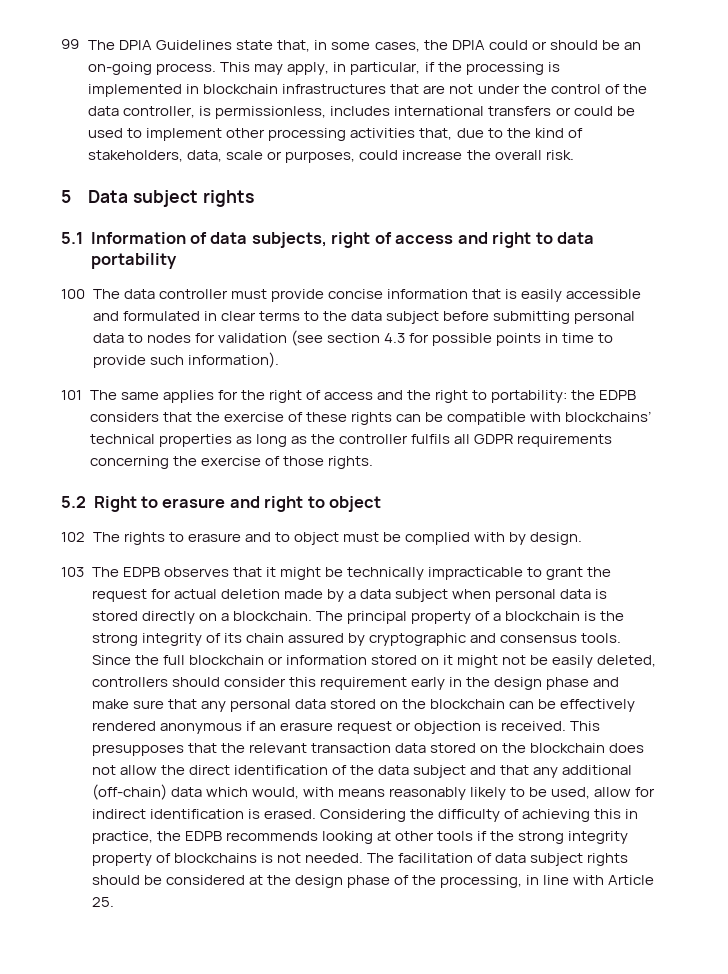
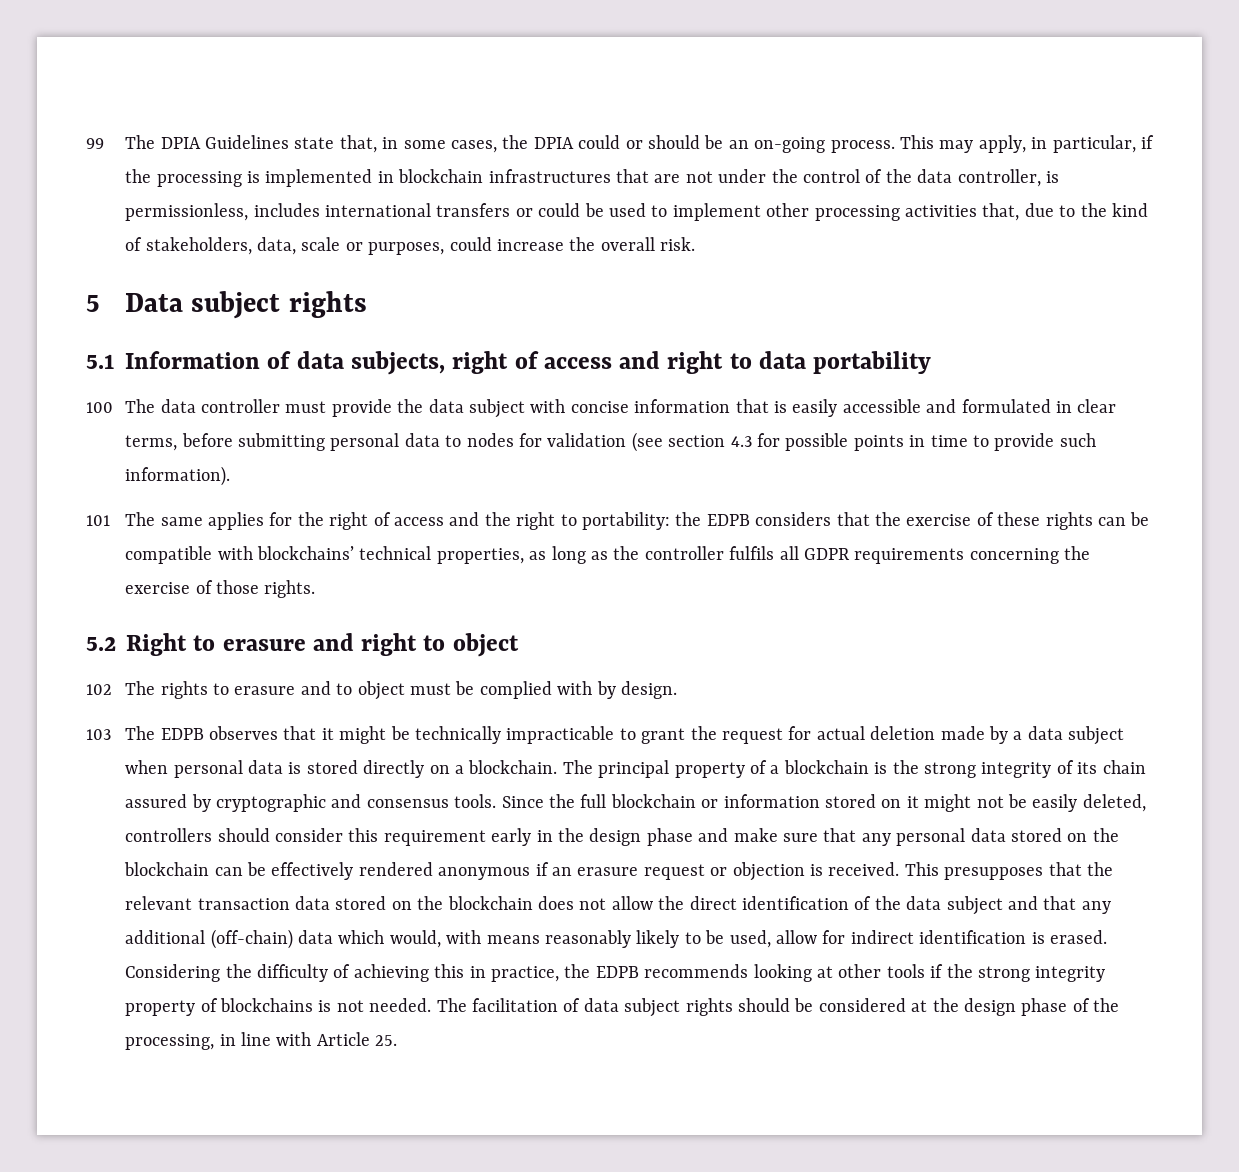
(324, 295) none -> [397,399,566,418] the data subject with
[258,311,439,324] terms to the data subject -> [125,435,178,451] terms,
[158,434,232,447] properties -> [436,548,524,564] properties,

